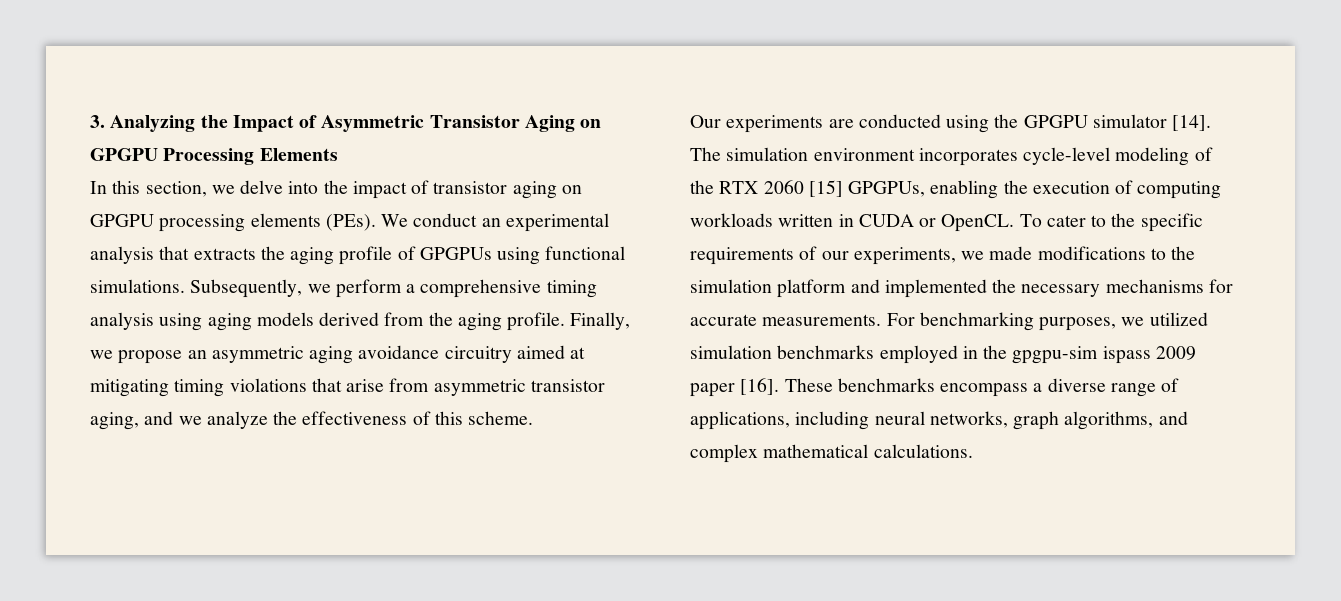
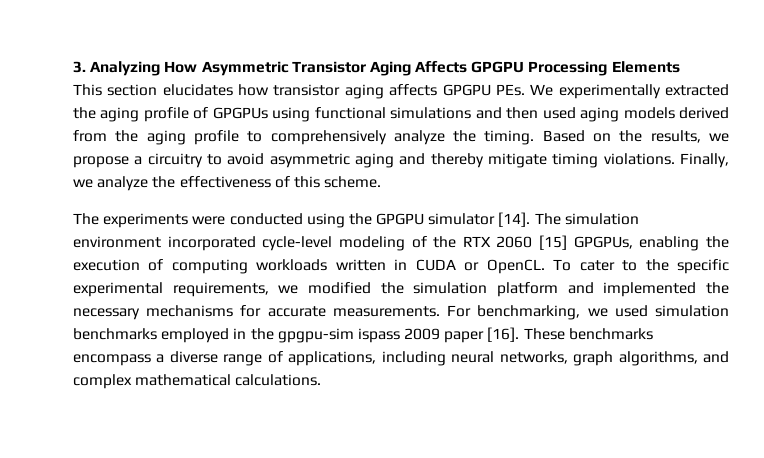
[200,115,318,132] the Impact of -> [164,61,198,73] How
[580,119,602,128] on -> [415,61,468,73] Affects
[90,180,582,199] [90,213,609,232] [90,246,256,264] In this section, we delve into the impact of transistor aging on GPGPU processing elements (PEs). We conduct an experimental analysis that extracts -> [73,84,729,99] This section elucidates how transistor aging affects GPGPU PEs. We experimentally extracted
[90,279,597,298] [90,312,203,331] simulations. Subsequently, we perform a comprehensive timing analysis using -> [390,107,576,119] simulations and then used
[507,312,631,331] [90,345,586,364] [90,378,605,397] [90,411,174,430] profile. Finally, we propose an asymmetric aging avoidance circuitry aimed at mitigating timing violations that arise from asymmetric transistor aging, and -> [193,130,729,145] [73,153,729,168] profile to comprehensively analyze the timing. Based on the results, we propose a circuitry to avoid asymmetric aging and thereby mitigate timing violations. Finally,
[690,115,854,133] Our experiments are -> [73,213,226,228] The experiments were
[918,148,1018,166] incorporates -> [167,236,256,251] incorporated
[690,246,1166,265] requirements of our experiments, we made modifications to -> [73,282,372,297] experimental requirements, we modified
[919,312,1208,331] benchmarking purposes, we utilized -> [477,305,648,320] benchmarking, we used

